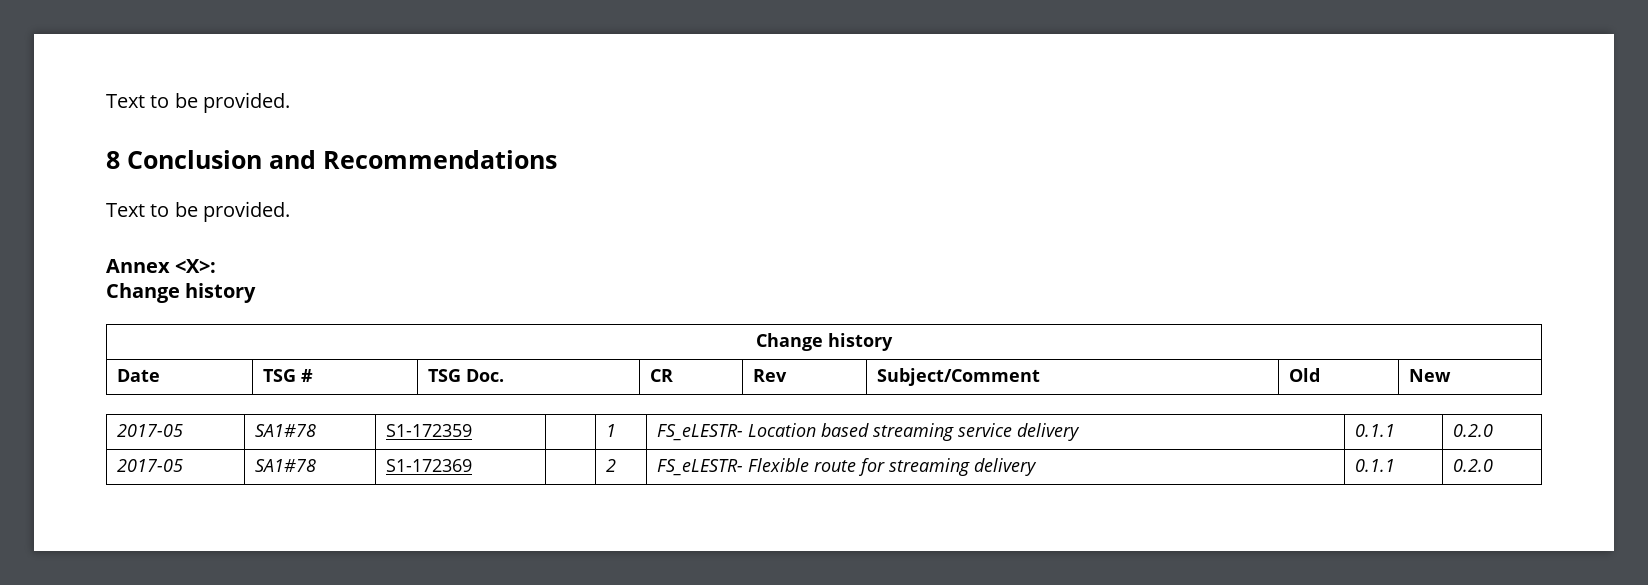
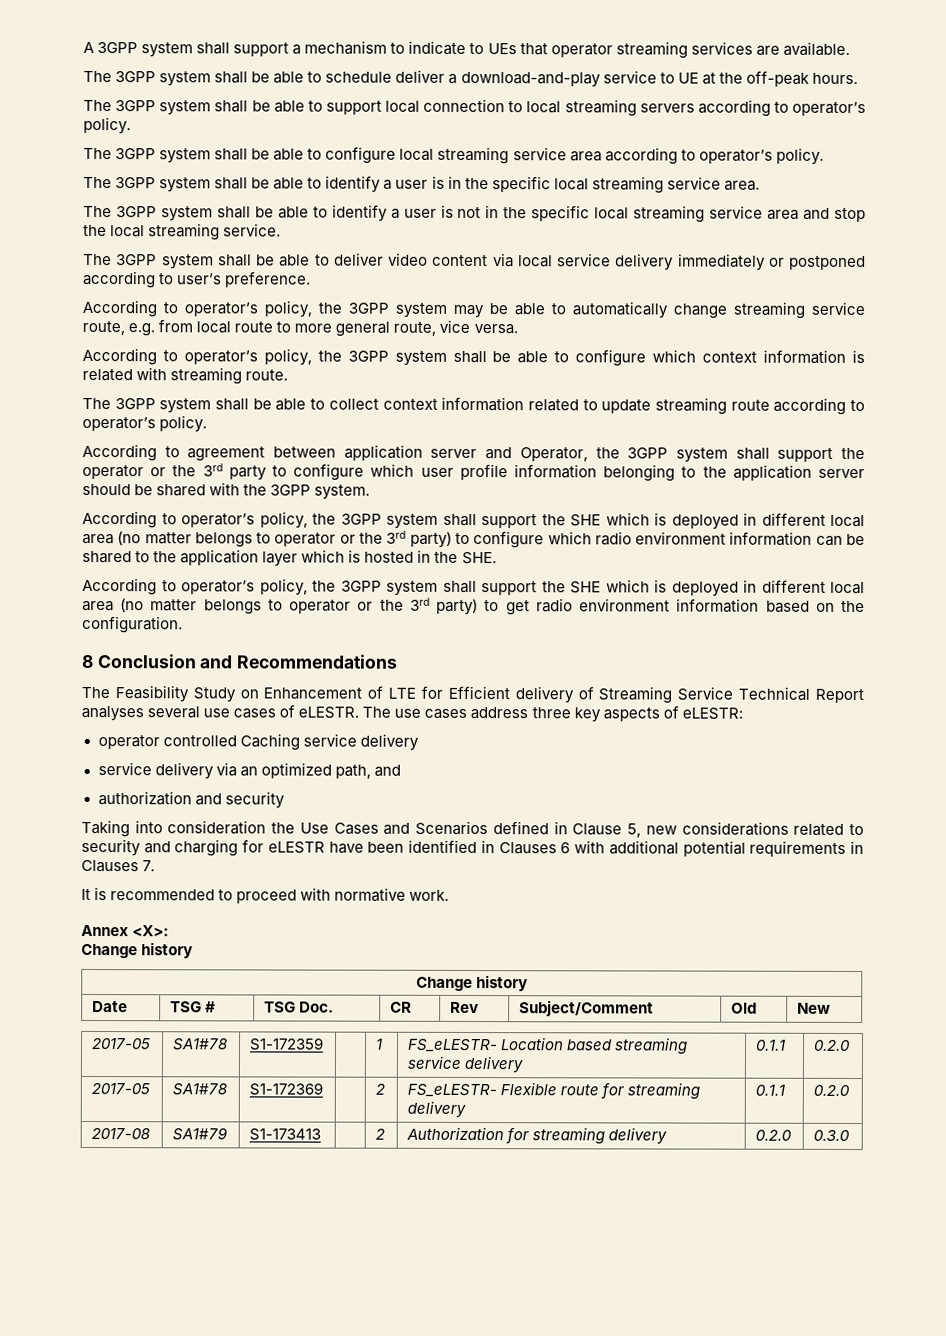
[106,92,290,113] [106,150,557,169] [106,201,290,222] Text to be provided. // 8 Conclusion and Recommendations // Text to be provided. -> [83,40,850,59] [83,69,858,88] [83,98,866,117] [83,116,131,135] [83,146,824,165] [83,175,760,194] [83,204,867,223] [83,223,282,241] [83,252,866,271] [82,270,312,289] [82,299,865,319] [82,319,518,337] [82,347,865,367] [82,367,289,385] [82,396,865,415] [82,415,208,433] [82,443,866,463] [82,463,866,482] [82,482,371,500] [82,510,865,530] [82,530,865,549] [82,549,497,567] [82,577,865,597] [82,597,866,616] [82,615,183,634] [81,654,399,669] [81,685,865,704] [81,704,743,723] [97,733,419,751] [97,762,401,780] [97,791,285,809] [81,819,865,838] [81,838,865,857] [81,859,156,873] [81,887,450,904] A 3GPP system shall support a mechanism to indicate to UEs that operator streaming services are available. // The 3GPP system shall be able to schedule deliver a download-and-play service to UE at the off-peak hours. // The 3GPP system shall be able to support local connection to local streaming servers according to operator’s policy. // The 3GPP system shall be able to configure local streaming service area according to operator’s policy. // The 3GPP system shall be able to identify a user is in the specific local streaming service area. // The 3GPP system shall be able to identify a user is not in the specific local streaming service area and stop the local streaming service. // The 3GPP system shall be able to deliver video content via local service delivery immediately or postponed according to user’s preference. // According to operator’s policy, the 3GPP system may be able to automatically change streaming service route, e.g. from local route to more general route, vice versa. // According to operator’s policy, the 3GPP system shall be able to configure which context information is related with streaming route. // The 3GPP system shall be able to collect context information related to update streaming route according to operator’s policy. // According to agreement between application server and Operator, the 3GPP system shall support the operator or the 3rd party to configure which user profile information belonging to the application server should be shared with the 3GPP system. // According to operator’s policy, the 3GPP system shall support the SHE which is deployed in different local area (no matter belongs to operator or the 3rd party) to configure which radio environment information can be shared to the application layer which is hosted in the SHE. // According to operator’s policy, the 3GPP system shall support the SHE which is deployed in different local area (no matter belongs to operator or the 3rd party) to get radio environment information based on the configuration. // 8 Conclusion and Recommendations // The Feasibility Study on Enhancement of LTE for Efficient delivery of Streaming Service Technical Report analyses several use cases of eLESTR. The use cases address three key aspects of eLESTR: // operator controlled Caching service delivery // service delivery via an optimized path, and // authorization and security // Taking into consideration the Use Cases and Scenarios defined in Clause 5, new considerations related to security and charging for eLESTR have been identified in Clauses 6 with additional potential requirements in Clauses 7. // It is recommended to proceed with normative work.
(1494, 465) none -> [91,1128,151,1140] [172,1127,229,1141] [249,1128,322,1141] [375,1128,386,1140] [406,1126,668,1145] [755,1129,793,1141] [813,1129,851,1141] // 2017-08 | SA1#79 | S1-173413 | | 2 | Authorization for streaming delivery | 0.2.0 | 0.3.0

